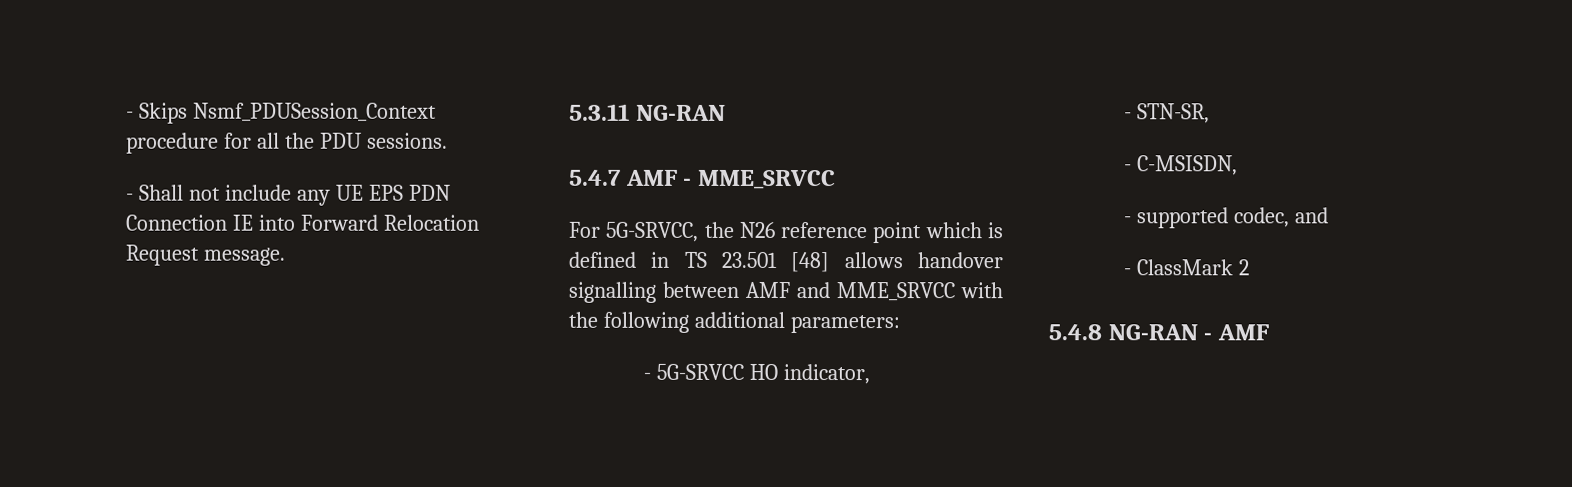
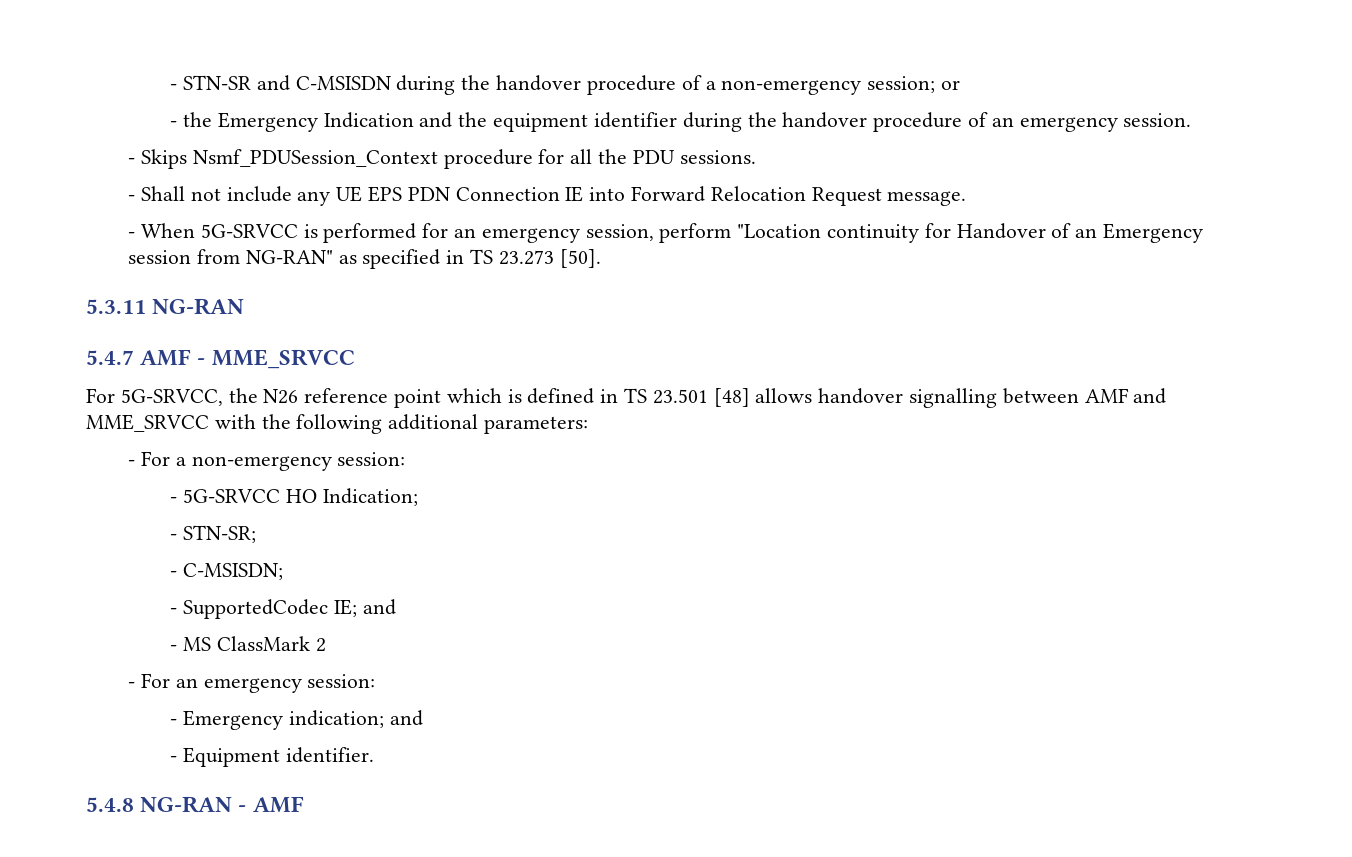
[126,111,135,119] - -> [170,75,960,95] [170,112,1192,132] [128,158,136,164] - STN-SR and C-MSISDN during the handover procedure of a non-emergency session; or // - the Emergency Indication and the equipment identifier during the handover procedure of an emergency session. // -
(286, 256) none -> [128,223,1204,243] [128,249,601,269] // - When 5G-SRVCC is performed for an emergency session, perform "Location continuity for Handover of an Emergency session from NG-RAN" as specified in TS 23.273 [50].
(900, 324) none -> [128,451,406,471] // - For a non-emergency session:
[782,363,870,385] [1123,103,1210,124] [1123,155,1238,176] [1123,207,1329,229] [1122,268,1131,276] indicator, // - STN-SR, // - C-MSISDN, // - supported codec, and // - -> [322,488,418,506] [170,525,257,543] [170,563,284,580] [170,599,396,619] [170,637,212,651] Indication; // - STN-SR; // - C-MSISDN; // - SupportedCodec IE; and // - MS
(1249, 267) none -> [128,673,376,693] [170,710,423,730] [170,747,374,767] // - For an emergency session: // - Emergency indication; and // - Equipment identifier.

